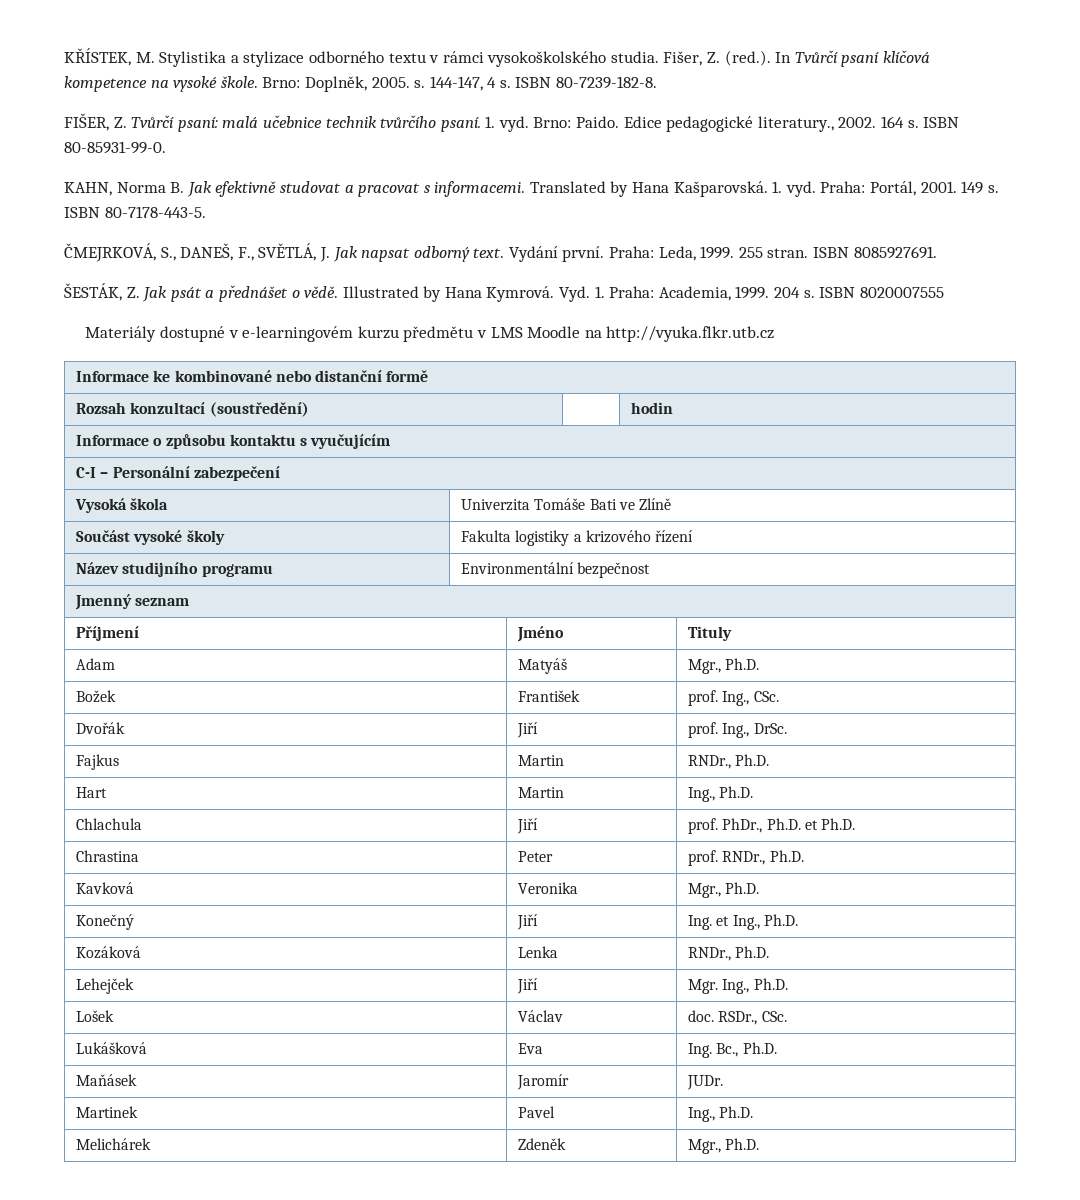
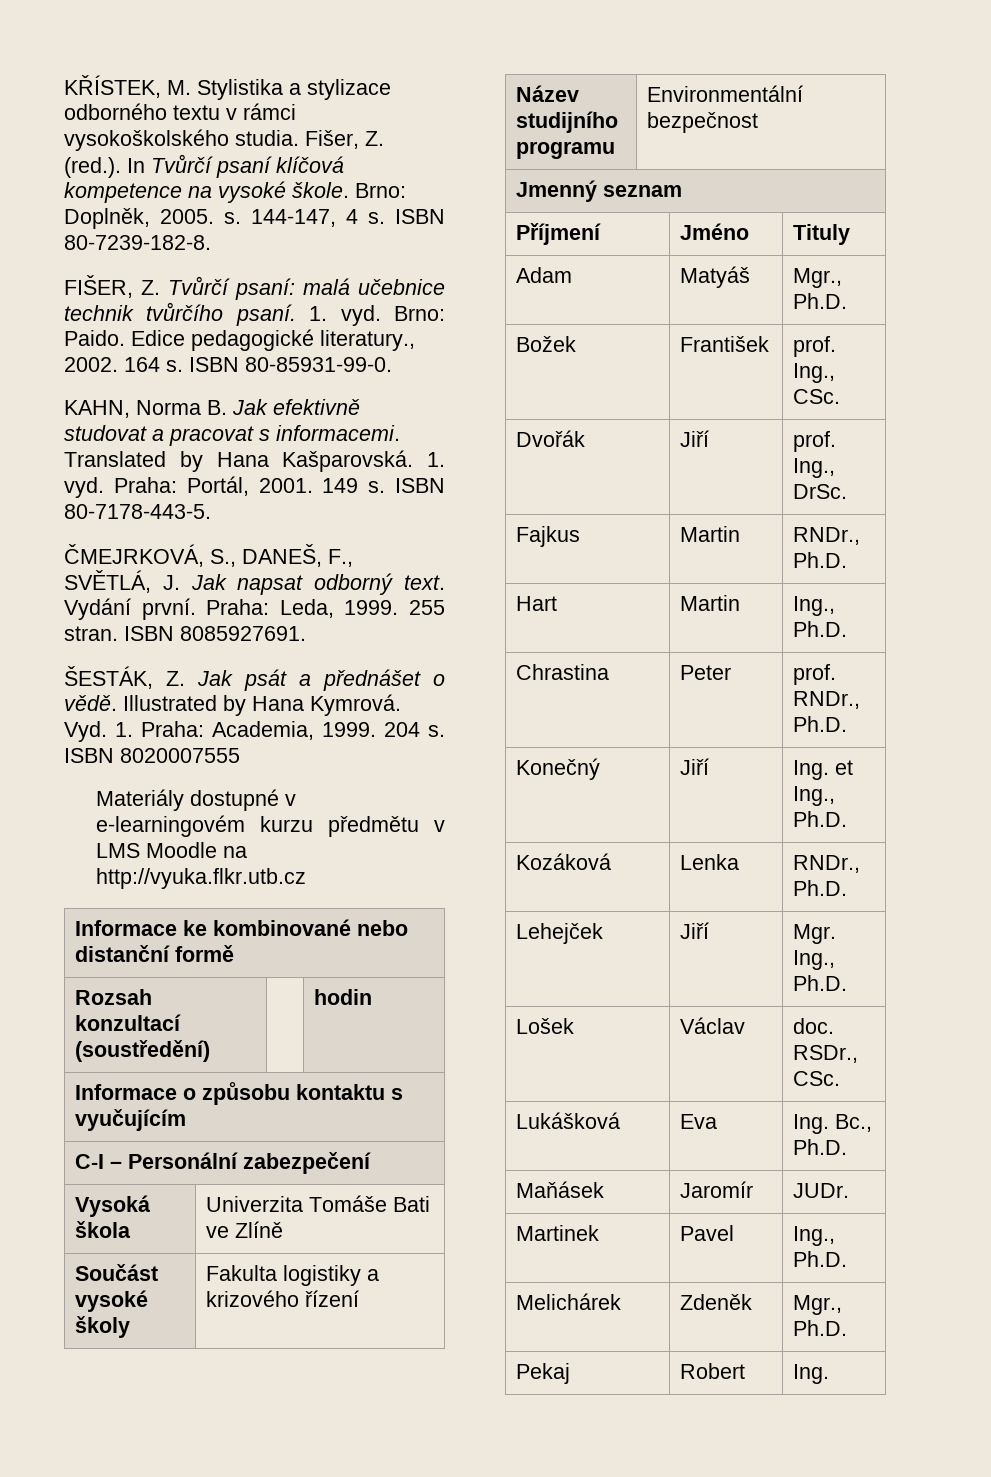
[76,818,143,830] [517,818,539,834] [688,818,855,834] // Chlachula | Jiří | prof. PhDr., Ph.D. et Ph.D. -> (848, 629) none
[76,882,135,894] [518,882,579,894] [688,882,760,898] // Kavková | Veronika | Mgr., Ph.D. -> (848, 724) none
(760, 1144) none -> [516,1363,571,1384] [680,1363,746,1379] [793,1364,830,1384] // Pekaj | Robert | Ing.

